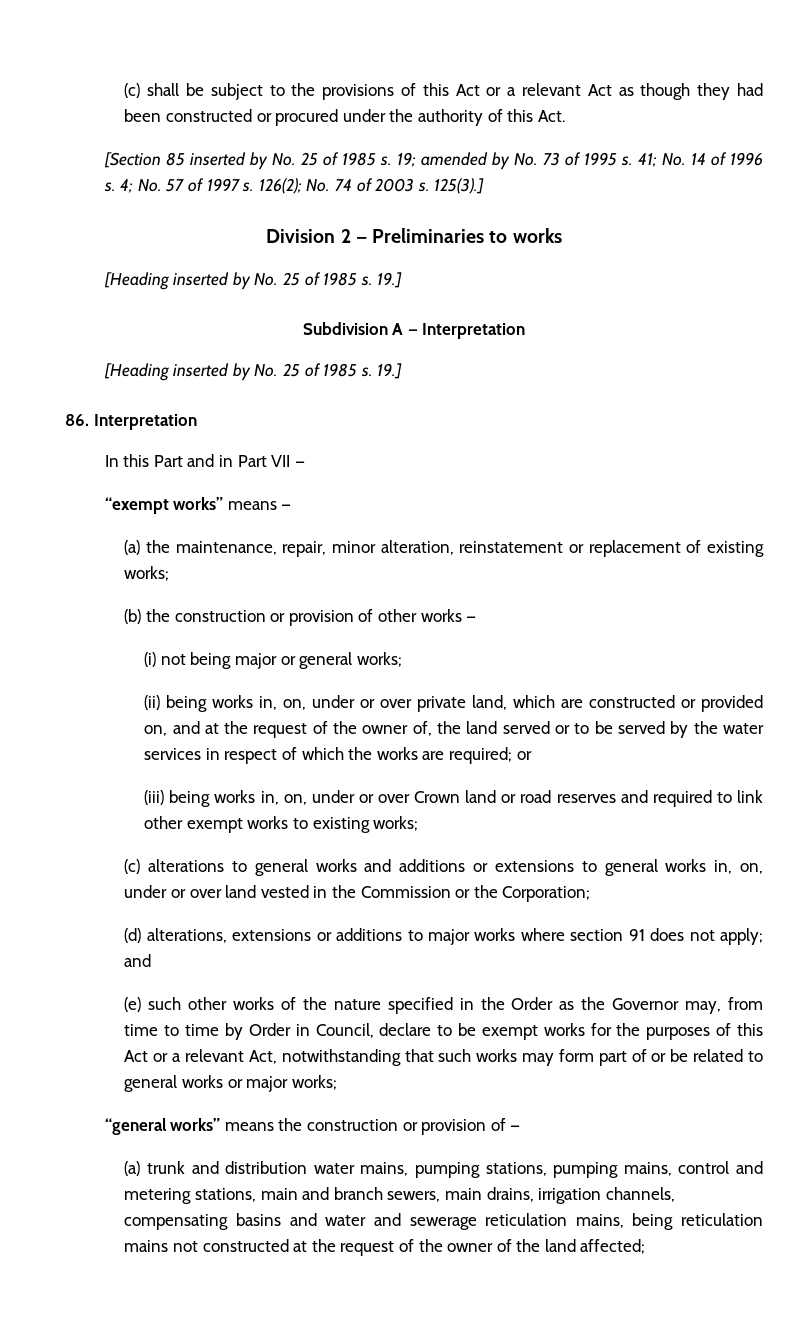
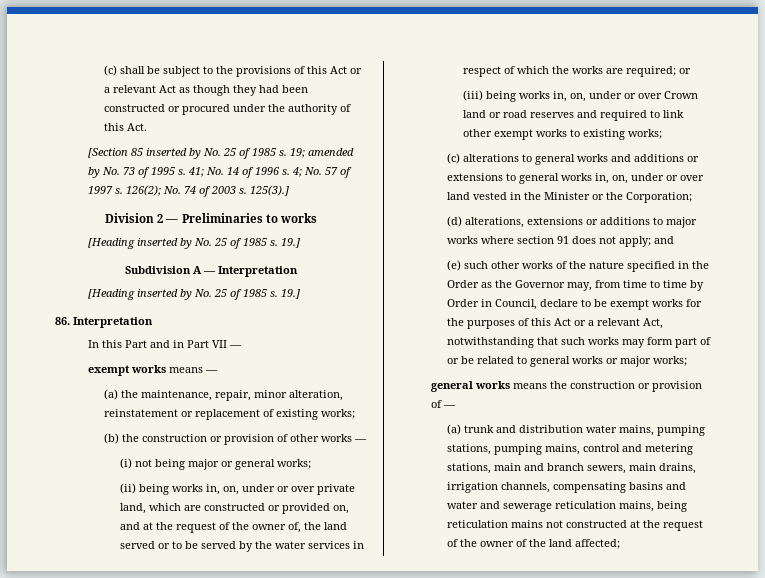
[104,497,224,514] “exempt works” -> [87,365,166,376] exempt works
[360,886,451,898] Commission -> [543,192,590,200] Minister
[104,1118,221,1135] “general works” -> [430,381,510,392] general works

